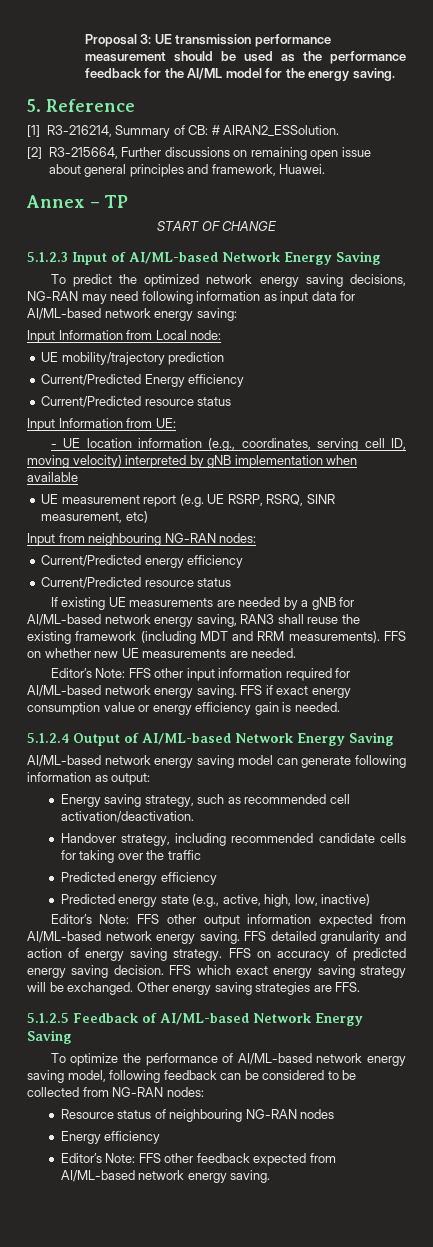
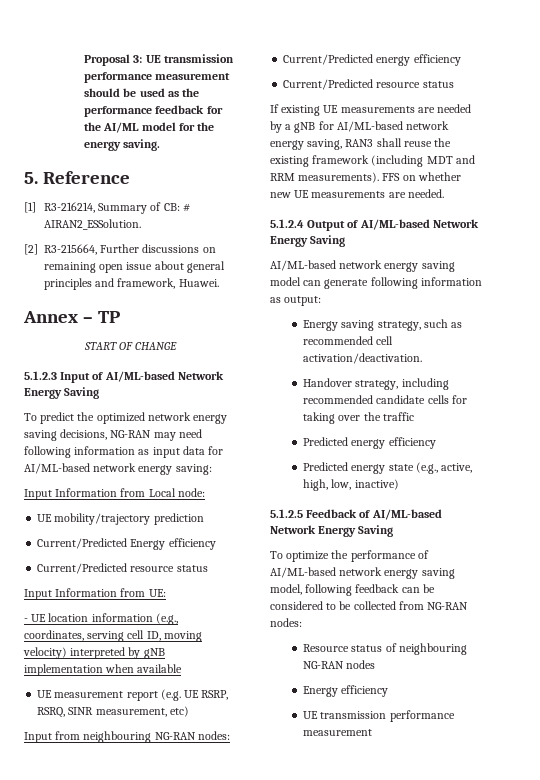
[50,668,351,681] [27,685,351,698] [27,702,340,715] // Editor’s Note: FFS other input information required for AI/ML-based network energy saving. FFS if exact energy consumption value or energy efficiency gain is needed. -> (444, 193) none
[50,914,407,927] [27,931,406,944] [27,948,406,961] [27,965,406,978] [27,982,361,995] // Editor’s Note: FFS other output information expected from AI/ML-based network energy saving. FFS detailed granularity and action of energy saving strategy. FFS on accuracy of predicted energy saving decision. FFS which exact energy saving strategy will be exchanged. Other energy saving strategies are FFS. -> (399, 484) none
[60,1153,336,1166] [60,1170,271,1183] Editor’s Note: FFS other feedback expected from AI/ML-based network energy saving. -> [303,710,455,722] [303,729,373,736] UE transmission performance measurement

